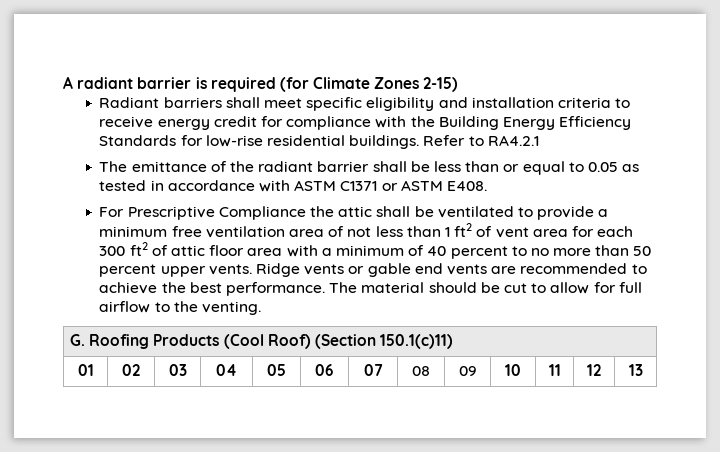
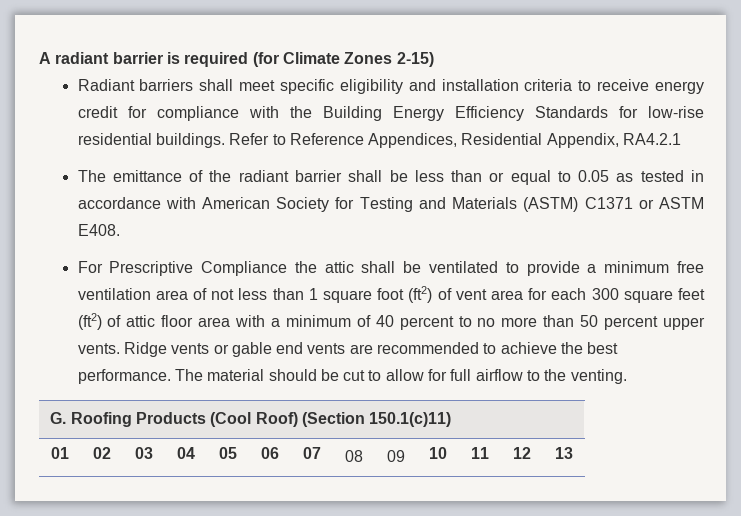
(484, 141) none -> [289,133,619,148] Reference Appendices, Residential Appendix,
[294,180,337,191] ASTM -> [201,197,579,212] American Society for Testing and Materials (ASTM)
[454,223,473,237] ft2 -> [322,286,433,303] square foot (ft2)
[129,242,148,256] ft2 -> [623,288,705,303] [77,313,102,330] square feet (ft2)

